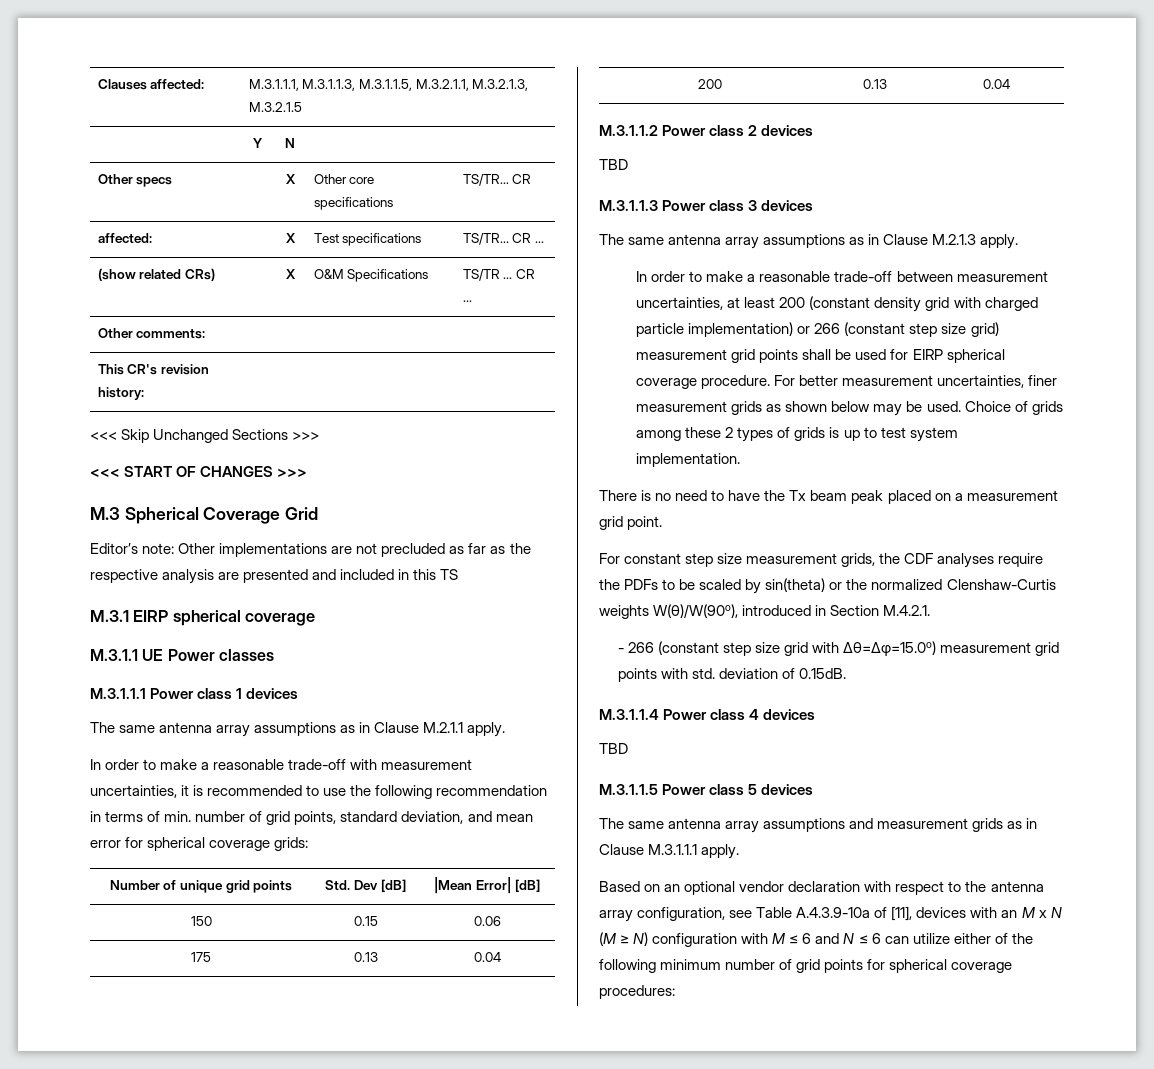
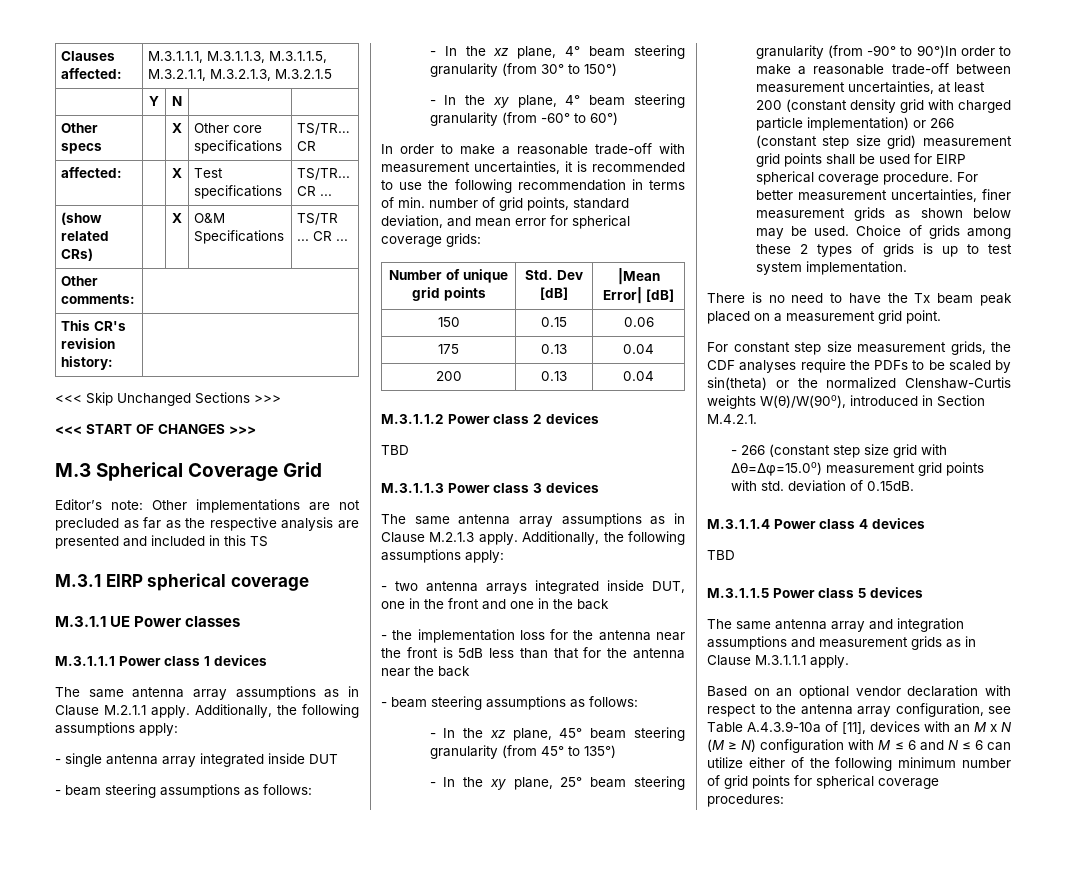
(506, 729) none -> [195,704,359,718] [55,722,178,736] [55,753,338,767] [55,784,312,798] [429,45,685,59] [429,63,617,77] [429,94,685,108] [429,112,618,126] Additionally, the following assumptions apply: // - single antenna array integrated inside DUT // - beam steering assumptions as follows: // - In the xz plane, 4° beam steering granularity (from 30° to 150°) // - In the xy plane, 4° beam steering granularity (from -60° to 60°)
[636,271,648,282] // In -> [522,531,685,545] [381,549,504,563] [381,580,685,594] [381,598,609,610] [381,629,685,643] [381,647,685,659] [381,666,470,677] [381,696,638,710] [429,727,685,741] [429,745,616,759] [429,776,685,790] [755,45,957,59] Additionally, the following assumptions apply: // - two antenna arrays integrated inside DUT, one in the front and one in the back // - the implementation loss for the antenna near the front is 5dB less than that for the antenna near the back // - beam steering assumptions as follows: // - In the xz plane, 45° beam steering granularity (from 45° to 135°) // - In the xy plane, 25° beam steering granularity (from -90° to 90°)In
(760, 827) none -> [869,618,964,632] and integration

